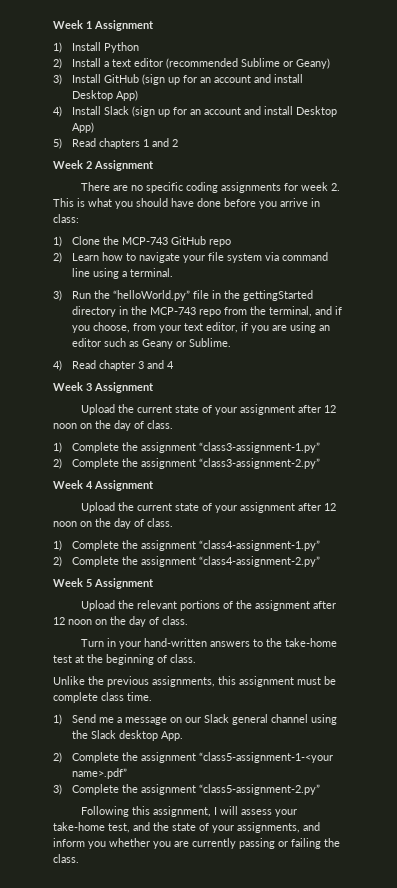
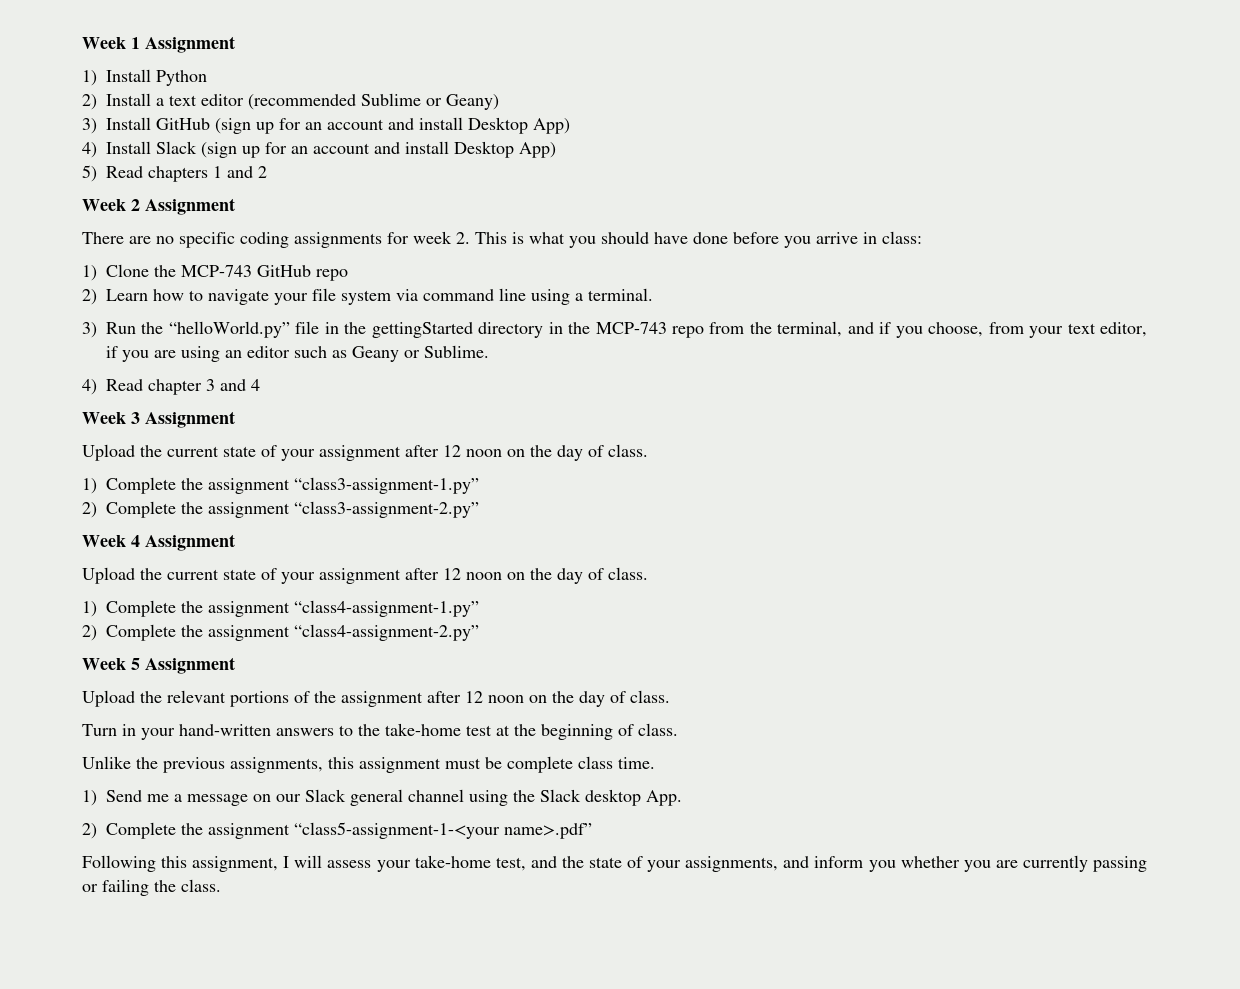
[53,784,321,795] // 3) Complete the assignment “class5-assignment-2.py” -> (592, 831) none

